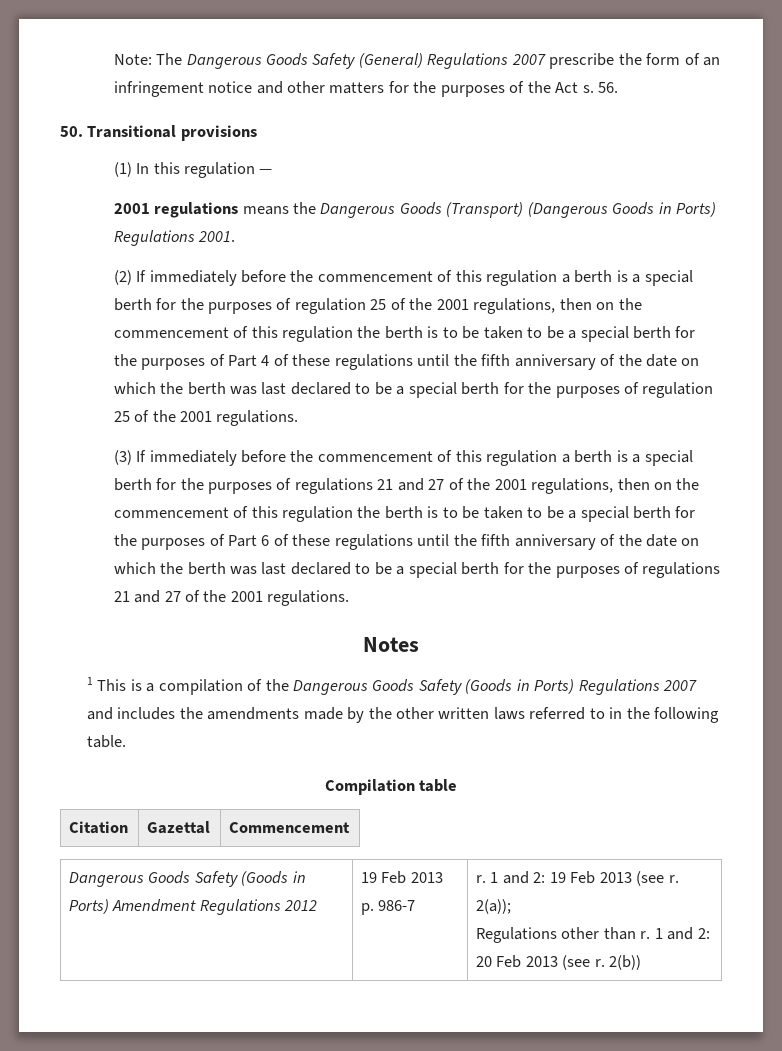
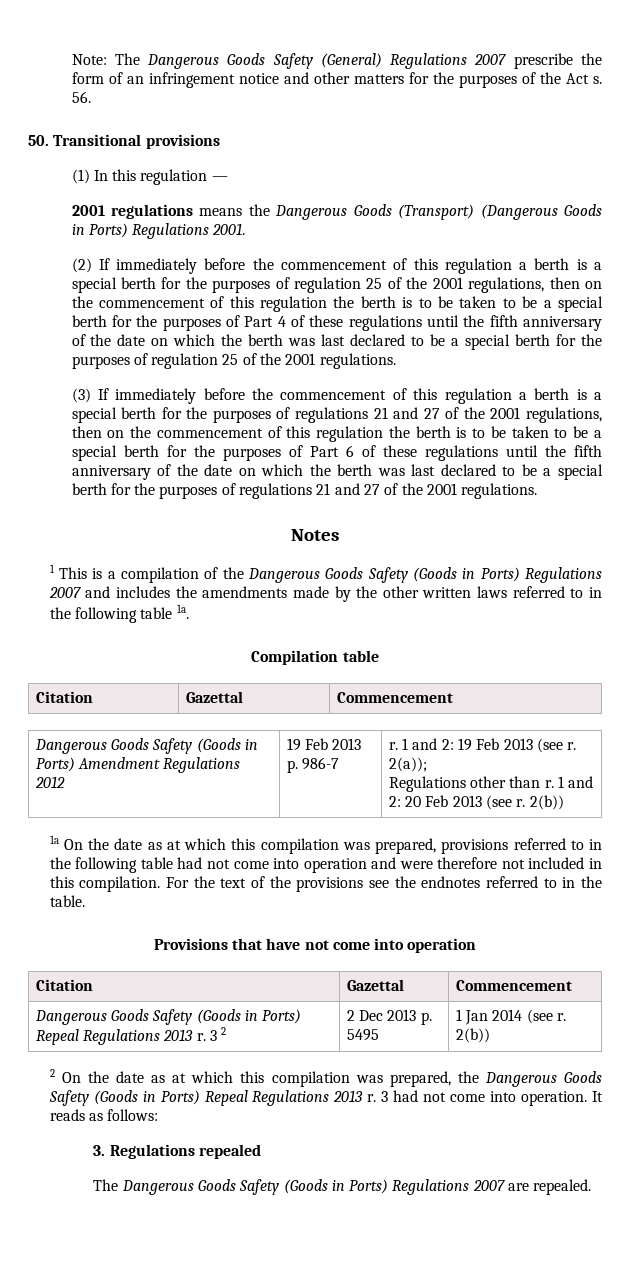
[86,735,126,748] table. -> [140,604,189,619] table 1a.
(642, 962) none -> [49,835,602,854] [49,857,602,873] [49,876,602,892] [49,895,85,907] [153,938,477,953] [35,979,93,991] [346,979,404,991] [455,980,572,991] [34,1009,302,1025] [35,1027,227,1045] [346,1009,432,1025] [346,1029,379,1041] [455,1009,567,1025] [455,1028,490,1043] [49,1069,602,1087] [48,1090,603,1106] [49,1109,159,1121] [93,1144,261,1159] [93,1179,592,1195] // 1a On the date as at which this compilation was prepared, provisions referred to in the following table had not come into operation and were therefore not included in this compilation. For the text of the provisions see the endnotes referred to in the table. // Provisions that have not come into operation // Citation | Gazettal | Commencement // Dangerous Goods Safety (Goods in Ports) Repeal Regulations 2013 r. 3 2 | 2 Dec 2013 p. 5495 | 1 Jan 2014 (see r. 2(b)) // 2 On the date as at which this compilation was prepared, the Dangerous Goods Safety (Goods in Ports) Repeal Regulations 2013 r. 3 had not come into operation. It reads as follows: // 3. Regulations repealed // The Dangerous Goods Safety (Goods in Ports) Regulations 2007 are repealed.

